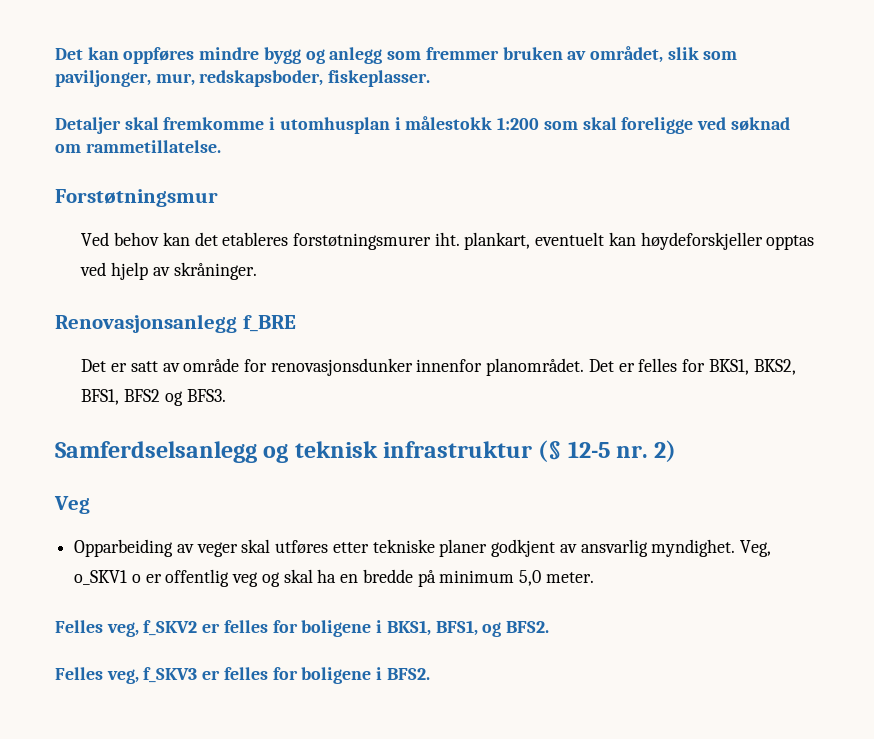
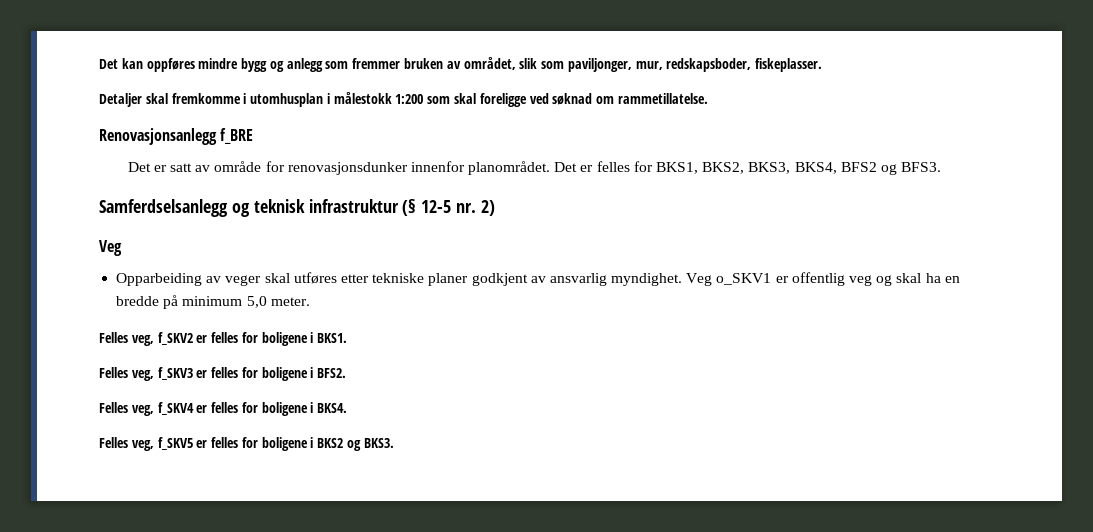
[55,189,218,207] [81,232,815,250] [80,262,257,280] // Forstøtningsmur // Ved behov kan det etableres forstøtningsmurer iht. plankart, eventuelt kan høydeforskjeller opptas ved hjelp av skråninger. -> (708, 98) none
[81,389,120,405] BFS1, -> [748,162,837,174] BKS3, BKS4,
[739,540,771,557] [74,570,141,585] Veg, o_SKV1 o -> [686,273,772,286] Veg o_SKV1
[386,620,549,637] BKS1, BFS1, og BFS2. -> [317,333,348,343] BKS1.
(430, 674) none -> [99,402,348,416] [99,437,394,451] // Felles veg, f_SKV4 er felles for boligene i BKS4. // Felles veg, f_SKV5 er felles for boligene i BKS2 og BKS3.

